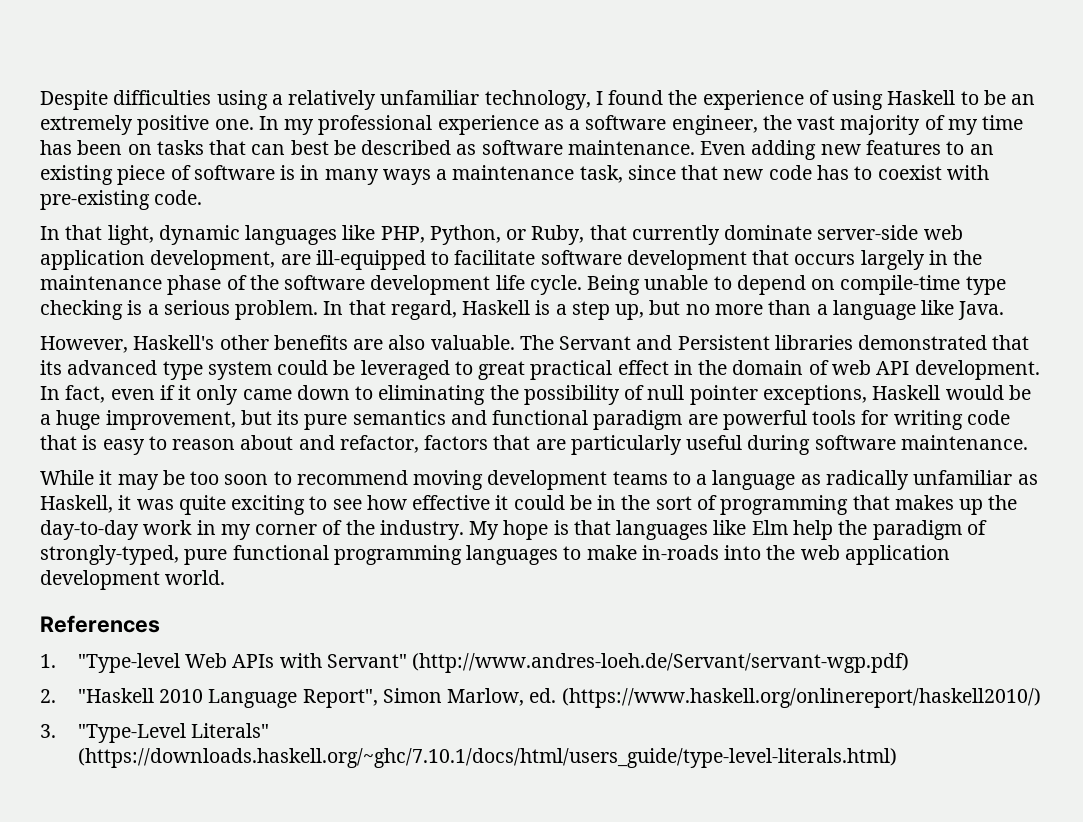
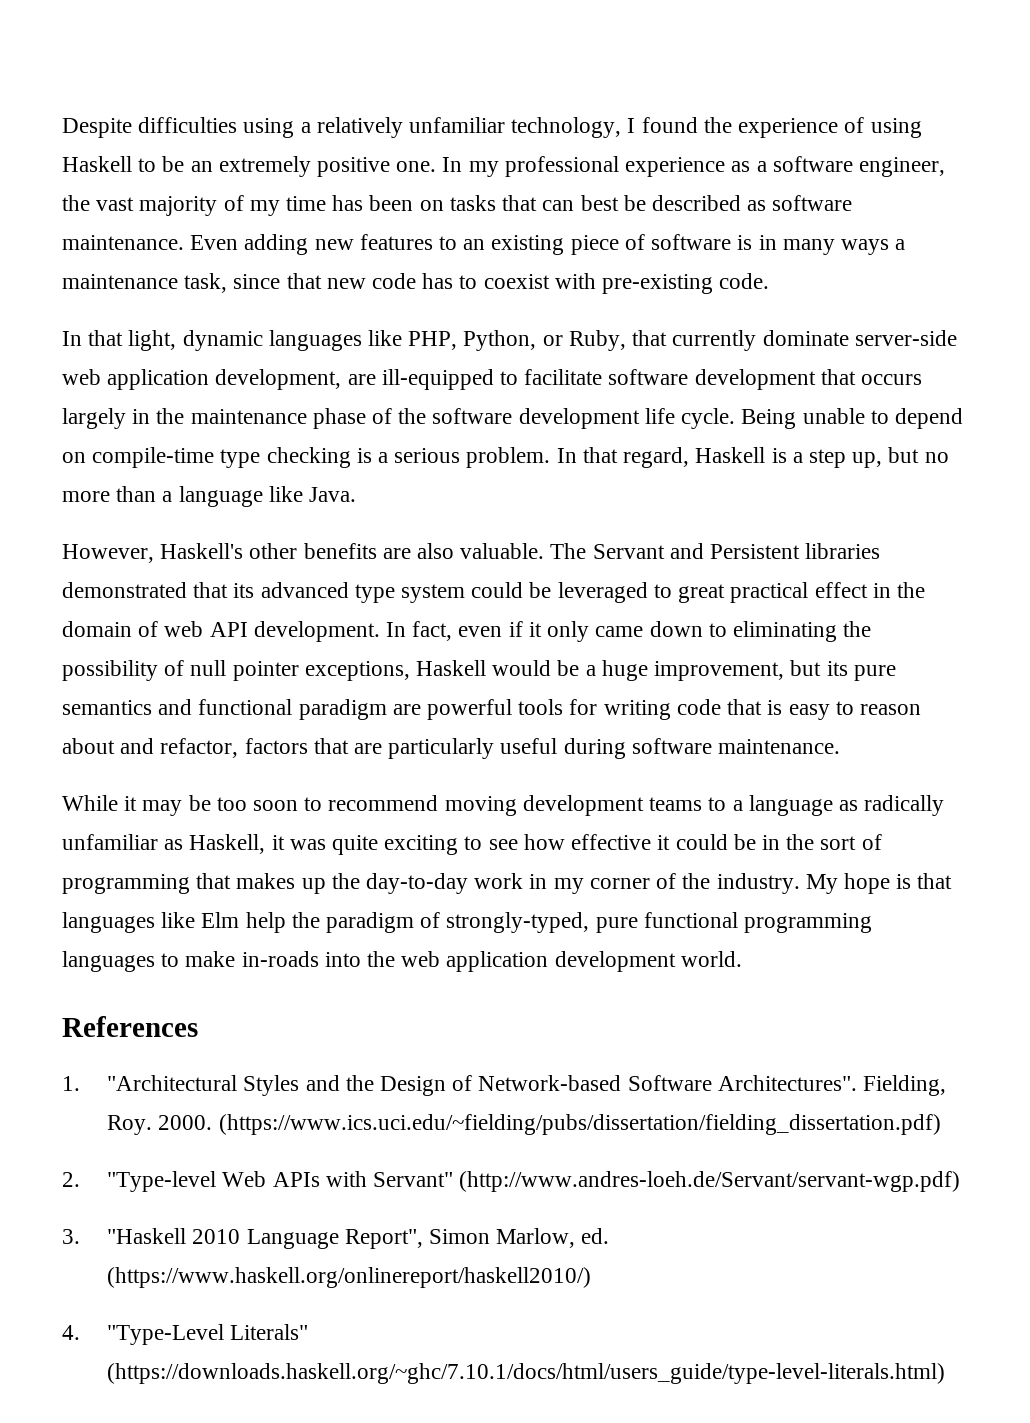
(56, 661) none -> [107,1075,947,1096] [107,1114,941,1135] [62,1172,80,1187] "Architectural Styles and the Design of Network-based Software Architectures". Fielding, Roy. 2000. (https://www.ics.uci.edu/~fielding/pubs/dissertation/fielding_dissertation.pdf) // 2.
[40,689,56,703] 2. -> [62,1229,80,1244] 3.
[40,724,56,738] 3. -> [62,1325,80,1340] 4.

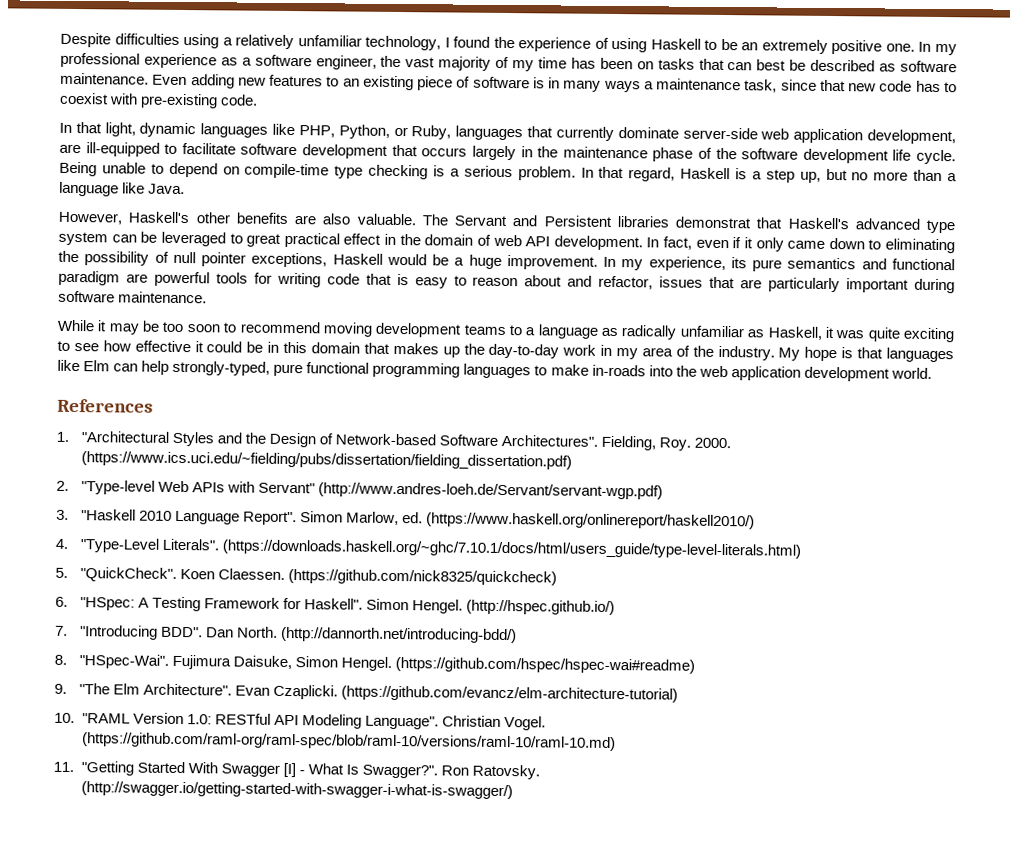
(626, 340) none -> [455,125,524,141] languages
[62,582,255,598] demonstrated that its -> [675,216,849,230] demonstrat that Haskell's
[471,582,524,598] could -> [111,234,137,243] can
[654,660,822,681] improvement, but -> [506,255,726,272] improvement. In my experience,
[244,738,308,754] factors -> [659,276,704,288] issues
[500,738,558,754] useful -> [846,278,910,293] important
[786,834,882,850] [62,874,190,894] the sort of programming -> [283,341,360,354] this domain
[589,878,650,889] corner -> [641,347,673,357] area
[245,912,441,933] help the paradigm of -> [113,360,170,375] can help
[344,1229,423,1249] Report", -> [243,511,298,526] Report".
[230,1324,309,1340] Literals" -> [161,538,219,551] Literals".
(946, 1373) none -> [55,567,558,586] [55,596,616,616] [55,625,518,644] [54,654,696,674] [54,683,679,703] [54,712,546,731] [81,732,616,752] [53,761,541,780] [80,781,513,800] // 5. "QuickCheck". Koen Claessen. (https://github.com/nick8325/quickcheck) // 6. "HSpec: A Testing Framework for Haskell". Simon Hengel. (http://hspec.github.io/) // 7. "Introducing BDD". Dan North. (http://dannorth.net/introducing-bdd/) // 8. "HSpec-Wai". Fujimura Daisuke, Simon Hengel. (https://github.com/hspec/hspec-wai#readme) // 9. "The Elm Architecture". Evan Czaplicki. (https://github.com/evancz/elm-architecture-tutorial) // 10. "RAML Version 1.0: RESTful API Modeling Language". Christian Vogel. (https://github.com/raml-org/raml-spec/blob/raml-10/versions/raml-10/raml-10.md) // 11. "Getting Started With Swagger [I] - What Is Swagger?". Ron Ratovsky. (http://swagger.io/getting-started-with-swagger-i-what-is-swagger/)

